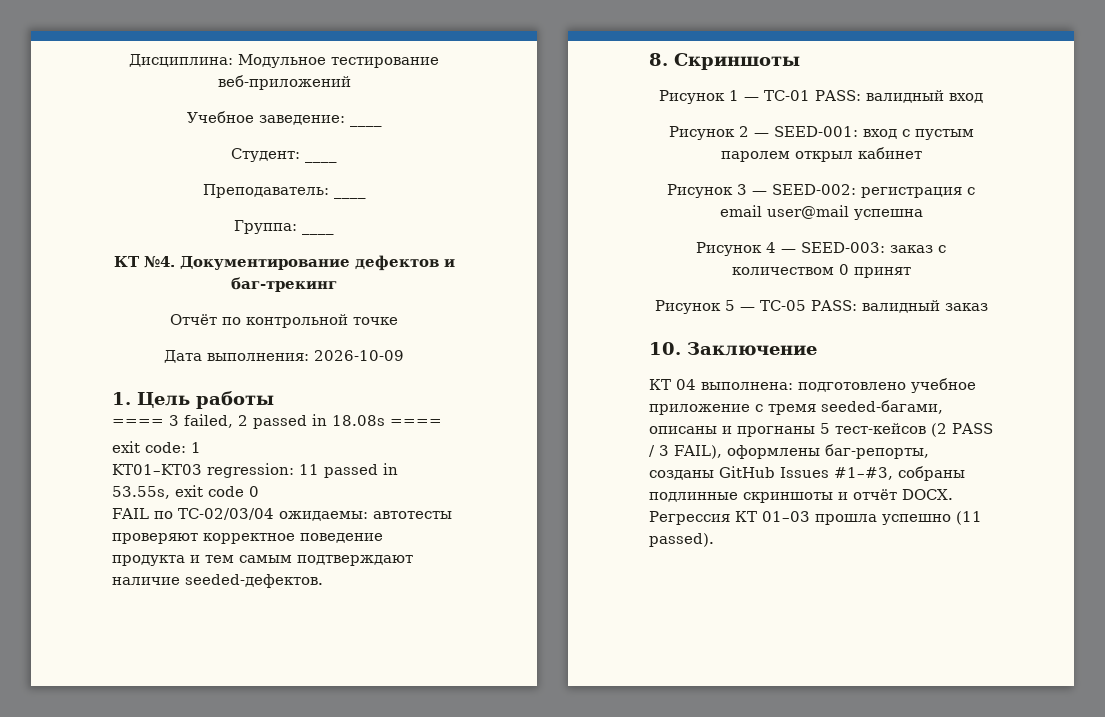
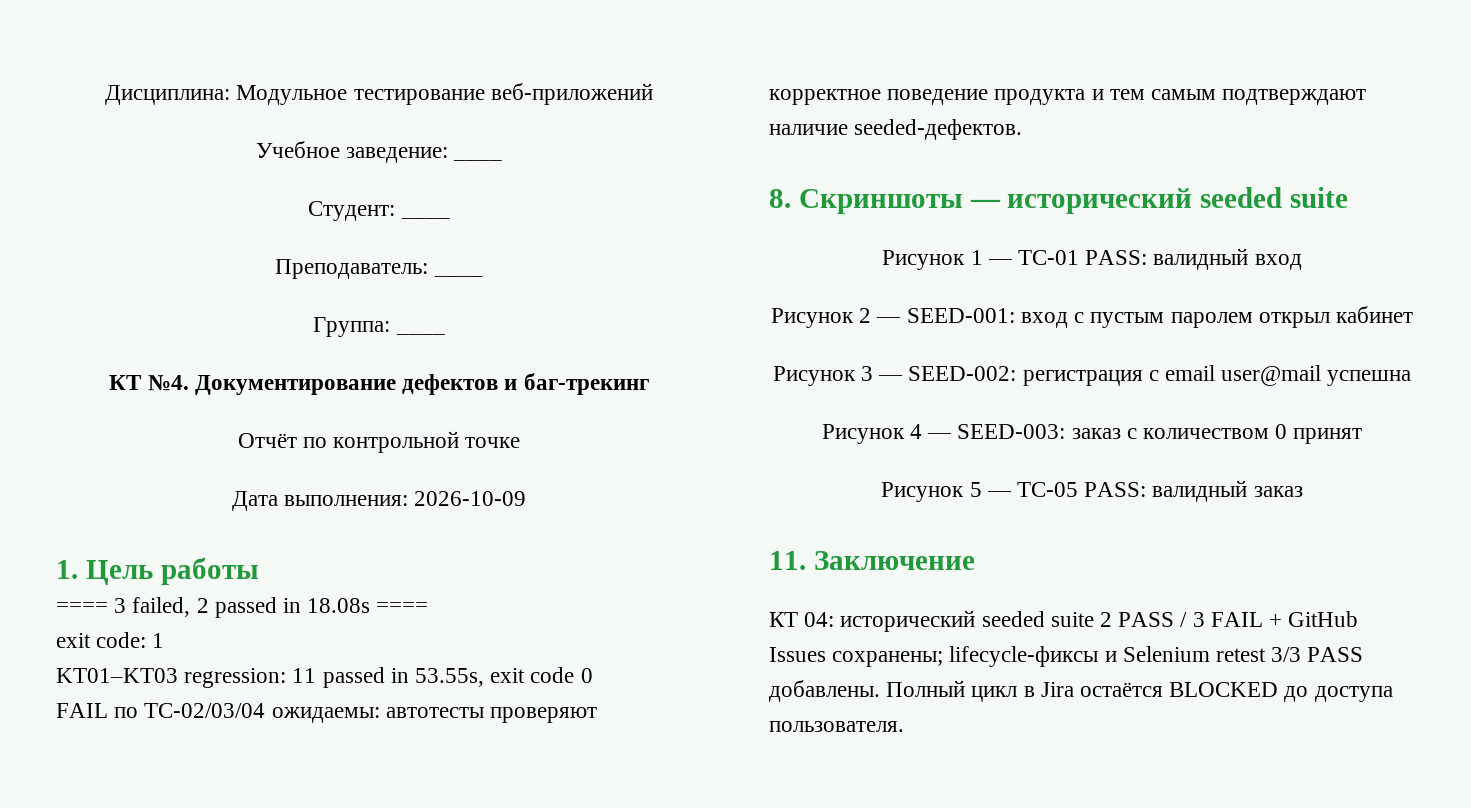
(800, 61) none -> [969,187,1349,214] — исторический seeded suite
[649,342,681,355] 10. -> [769,551,806,570] 11.
[676,378,976,393] [649,400,943,415] [649,423,993,437] [649,444,929,459] [649,466,965,481] [649,489,953,503] [649,511,982,525] [649,533,714,547] 04 выполнена: подготовлено учебное приложение с тремя seeded-багами, описаны и прогнаны 5 тест-кейсов (2 PASS / 3 FAIL), оформлены баг-репорты, созданы GitHub Issues #1–#3, собраны подлинные скриншоты и отчёт DOCX. Регрессия КТ 01–03 прошла успешно (11 passed). -> [804,610,1359,632] [769,646,1364,667] [769,680,1393,702] [769,721,904,732] 04: исторический seeded suite 2 PASS / 3 FAIL + GitHub Issues сохранены; lifecycle-фиксы и Selenium retest 3/3 PASS добавлены. Полный цикл в Jira остаётся BLOCKED до доступа пользователя.

